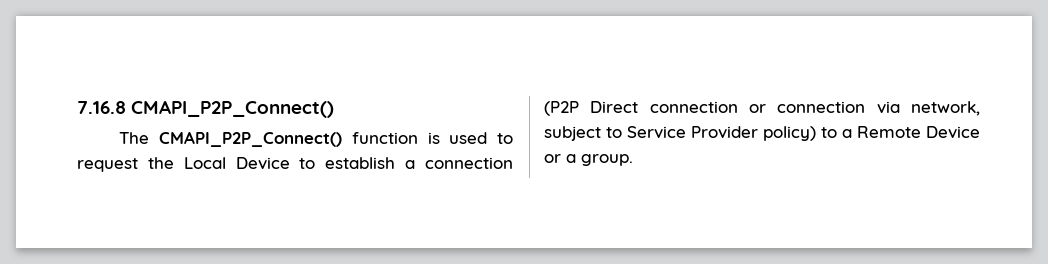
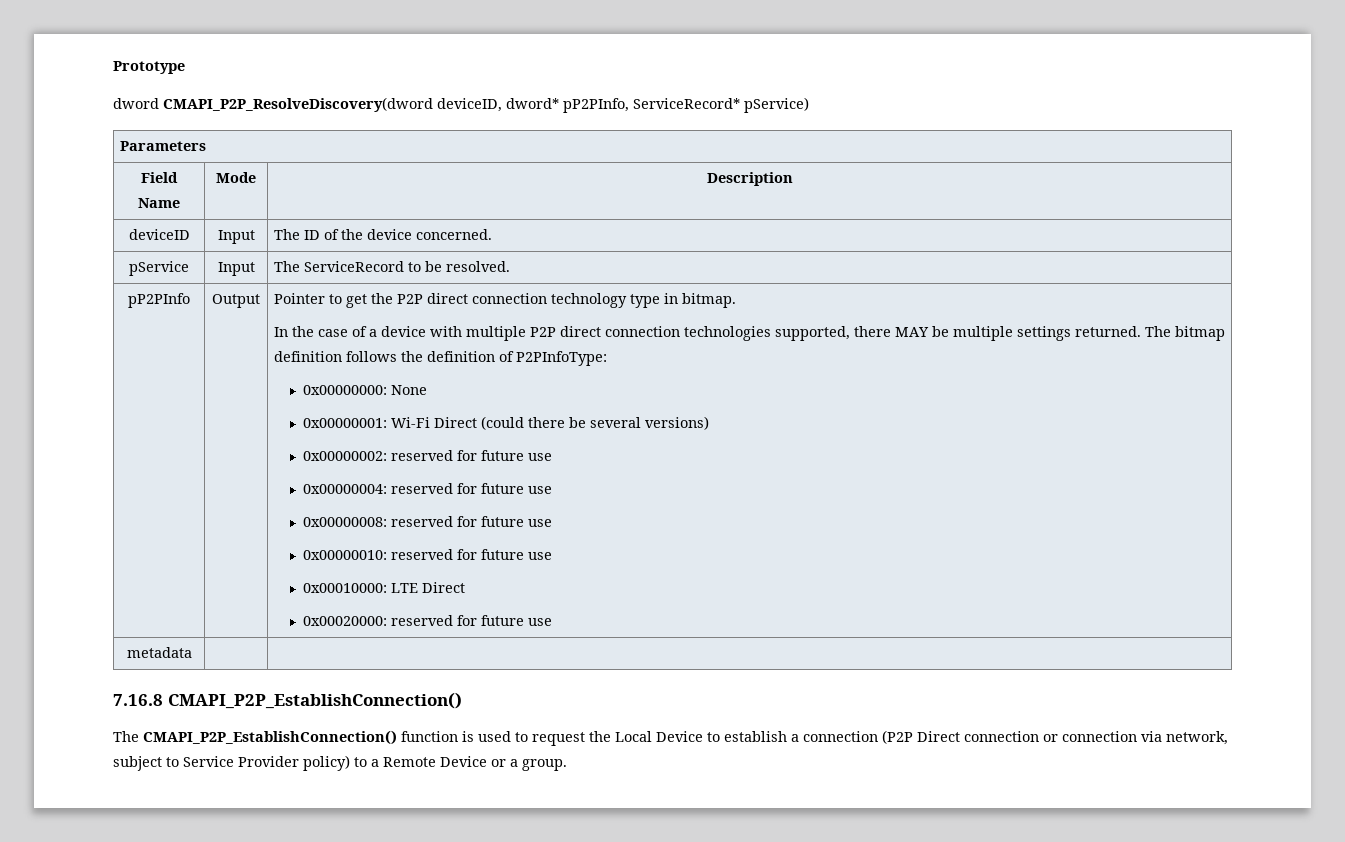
[77,100,335,118] [119,131,343,147] 7.16.8 CMAPI_P2P_Connect() // The CMAPI_P2P_Connect() -> [113,61,185,74] [113,97,809,113] [119,141,206,151] [141,172,178,183] [138,198,180,208] [216,172,256,183] [706,172,793,186] [128,229,190,240] [217,230,255,244] [273,229,492,240] [129,261,189,276] [217,262,255,276] [273,261,510,272] [128,293,190,308] [212,294,260,308] [273,293,736,308] [273,326,1225,341] [273,351,607,366] [303,385,428,395] [303,416,710,430] [303,450,553,461] [303,483,553,494] [303,516,553,527] [303,549,553,560] [303,582,466,593] [303,615,553,626] [126,647,192,658] [113,692,462,709] [113,730,397,745] Prototype // dword CMAPI_P2P_ResolveDiscovery(dword deviceID, dword* pP2PInfo, ServiceRecord* pService) // Parameters // Field Name | Mode | Description // deviceID | Input | The ID of the device concerned. // pService | Input | The ServiceRecord to be resolved. // pP2PInfo | Output | Pointer to get the P2P direct connection technology type in bitmap. // In the case of a device with multiple P2P direct connection technologies supported, there MAY be multiple settings returned. The bitmap definition follows the definition of P2PInfoType: // 0x00000000: None // 0x00000001: Wi-Fi Direct (could there be several versions) // 0x00000002: reserved for future use // 0x00000004: reserved for future use // 0x00000008: reserved for future use // 0x00000010: reserved for future use // 0x00010000: LTE Direct // 0x00020000: reserved for future use // metadata | | // 7.16.8 CMAPI_P2P_EstablishConnection() // The CMAPI_P2P_EstablishConnection()

